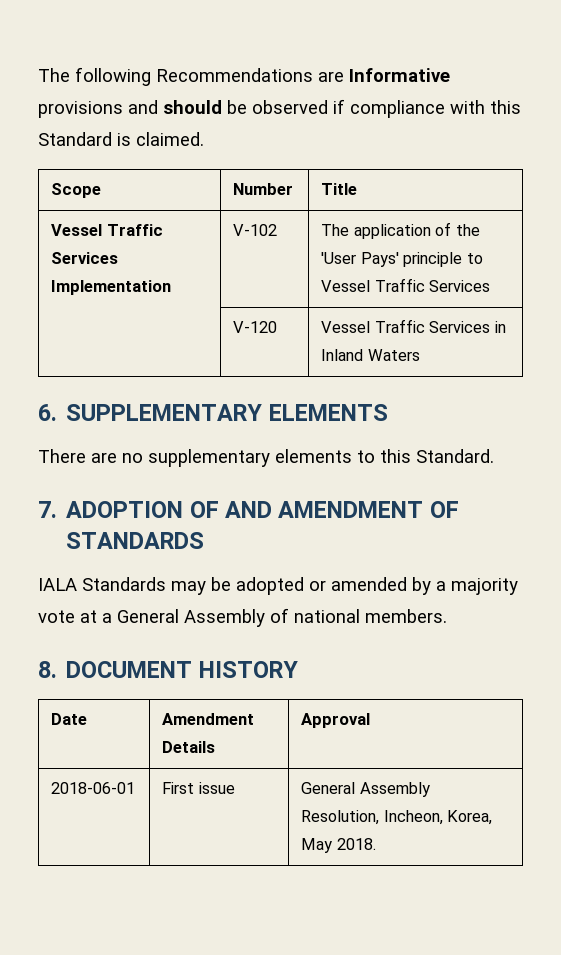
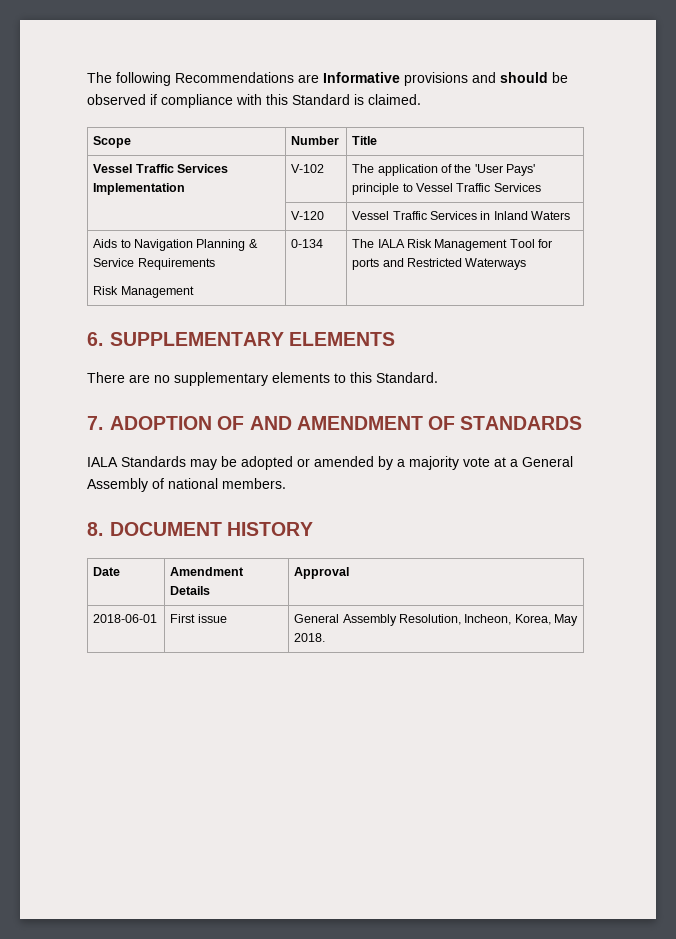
(420, 355) none -> [93,239,258,251] [93,258,215,270] [93,286,194,298] [291,239,324,248] [352,239,553,251] [352,258,527,270] // Aids to Navigation Planning & Service Requirements // Risk Management | 0-134 | The IALA Risk Management Tool for ports and Restricted Waterways

